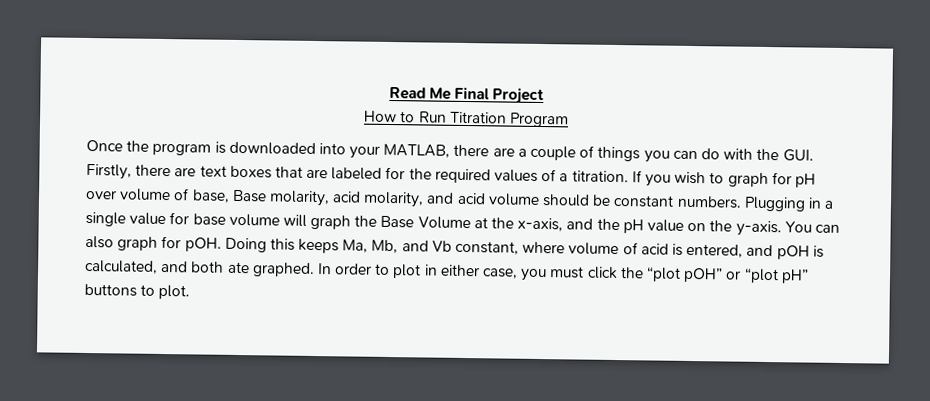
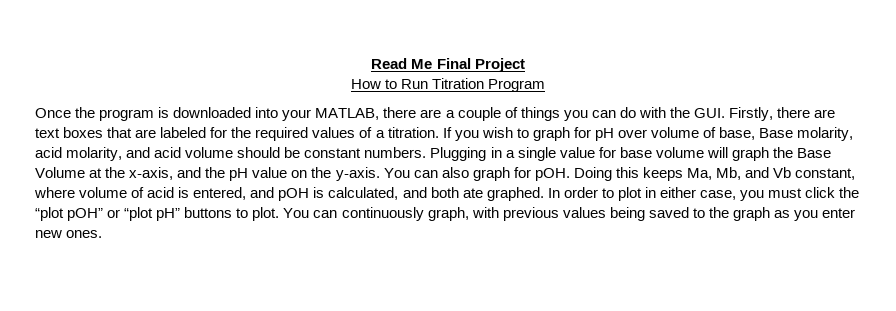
(191, 292) none -> [283,207,856,221] [35,230,103,238] You can continuously graph, with previous values being saved to the graph as you enter new ones.

